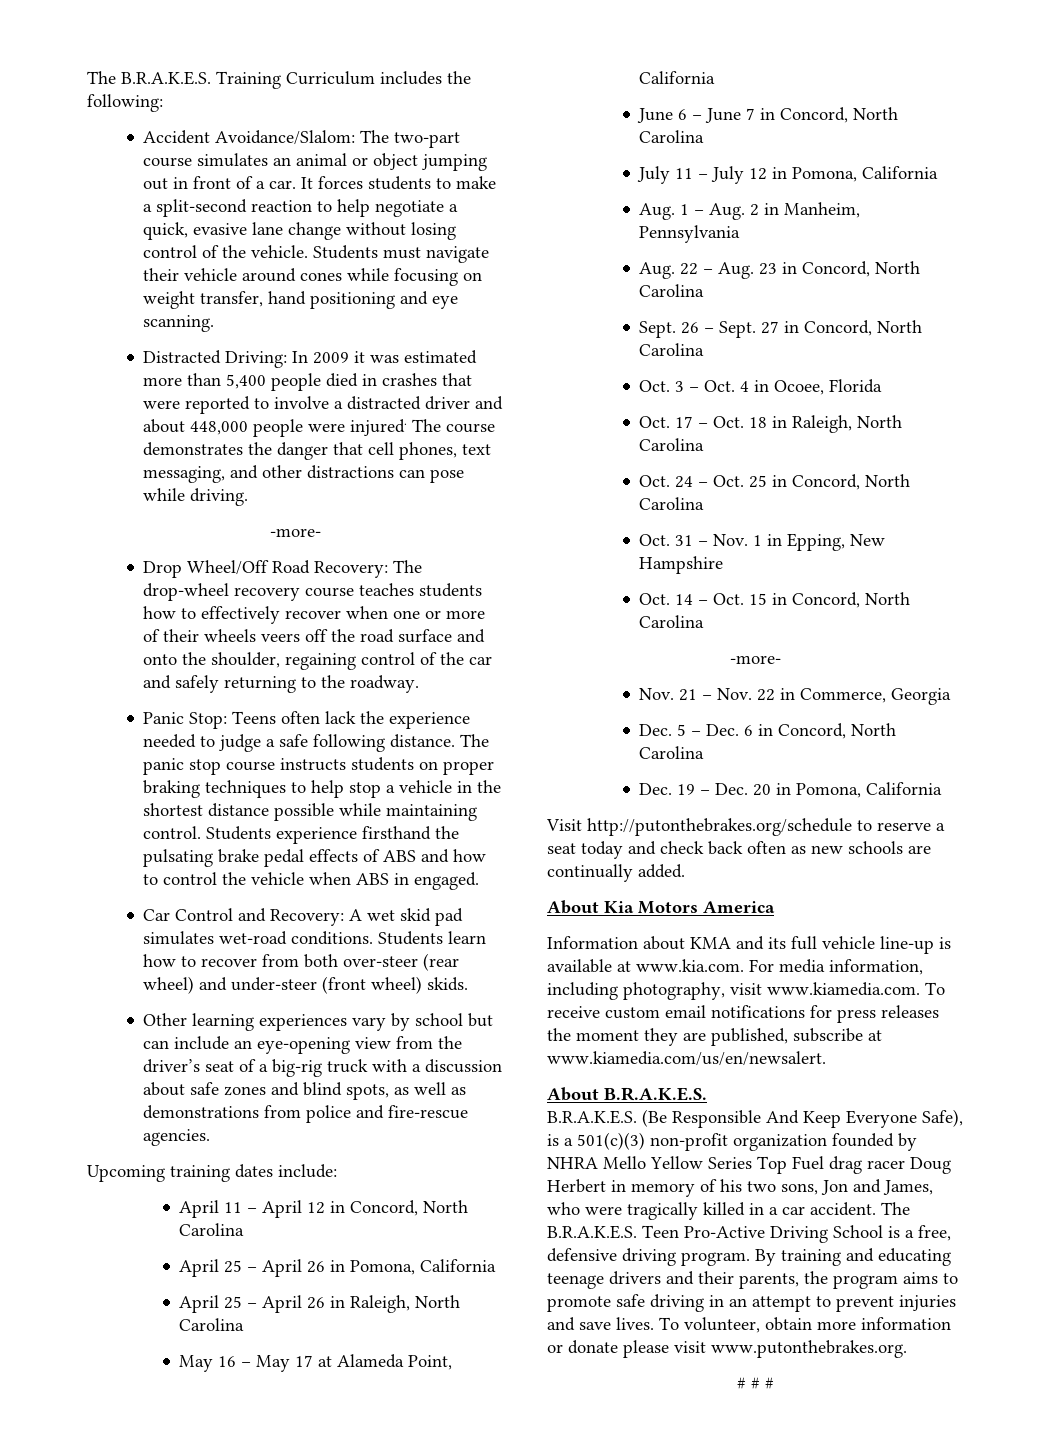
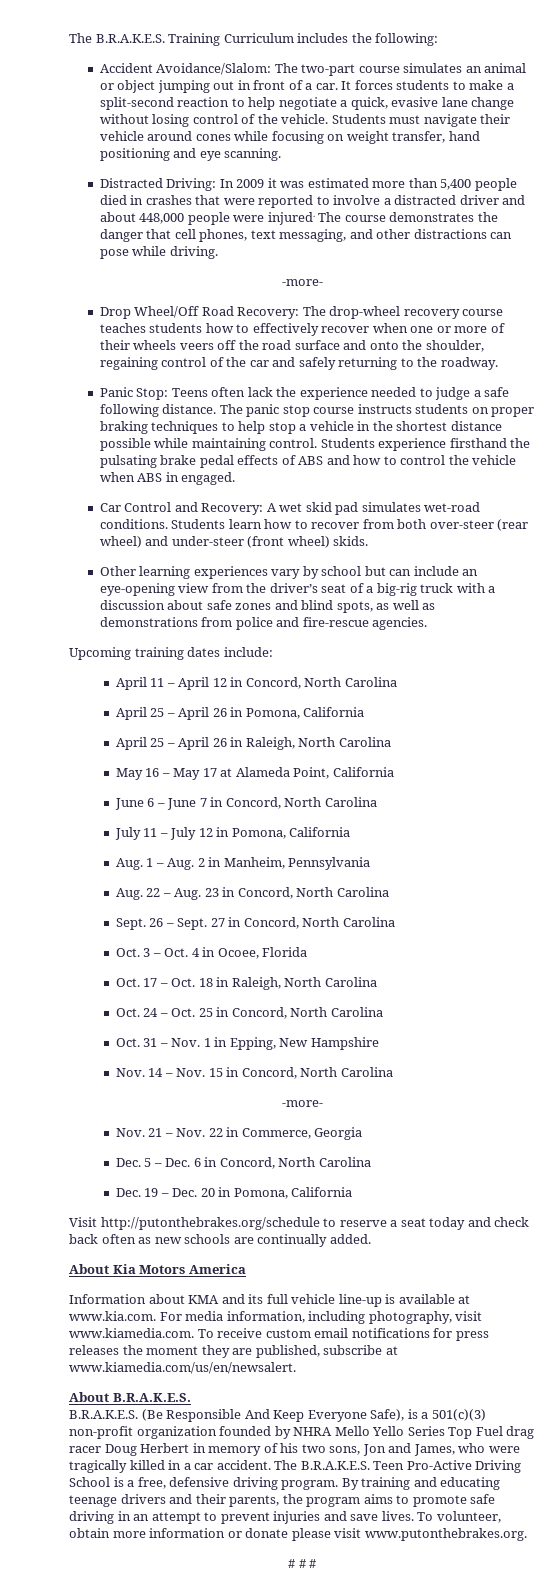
[639,593,671,605] Oct. -> [115,1068,145,1077] Nov.
[713,593,745,605] Oct. -> [176,1068,206,1077] Nov.
[650,1156,703,1169] Yellow -> [372,1426,405,1436] Yello

